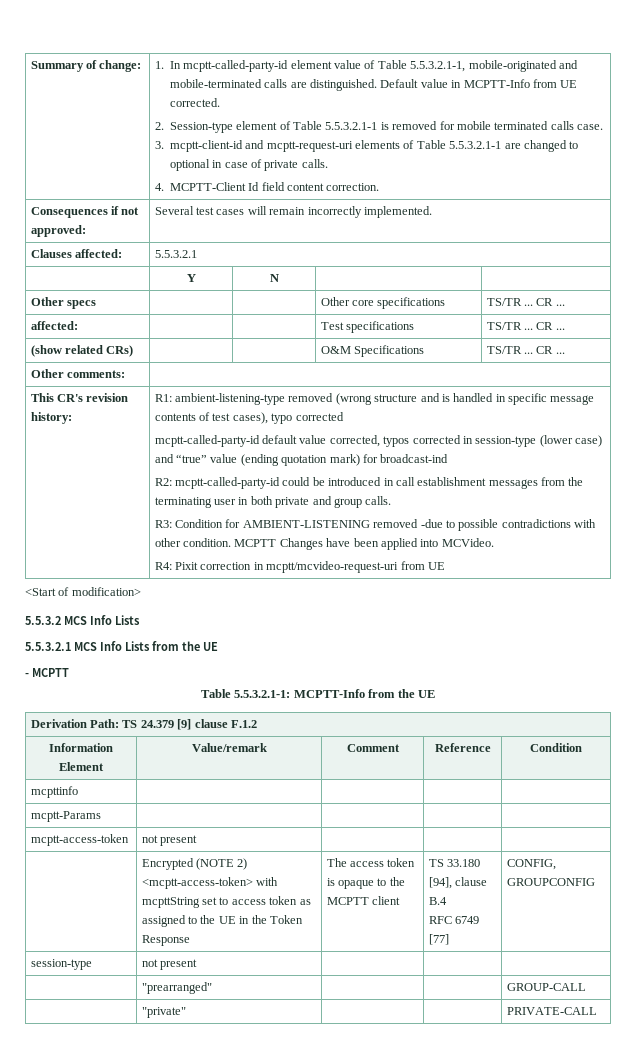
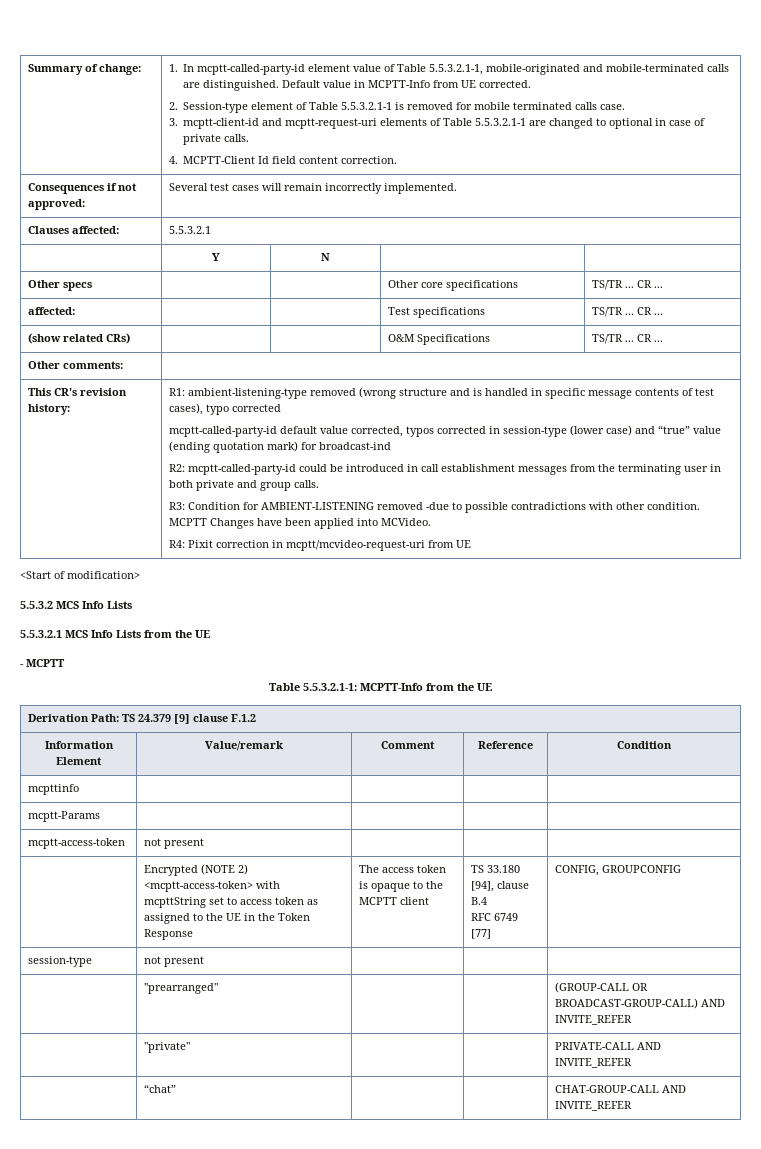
[506,983,586,991] [141,1007,186,1018] [506,1007,597,1015] GROUP-CALL // | "private" | | | PRIVATE-CALL -> [554,982,648,993] [554,998,725,1009] [554,1015,632,1025] [143,1042,190,1053] [554,1042,661,1050] [554,1058,632,1068] [143,1084,176,1093] [554,1085,686,1093] [554,1101,632,1111] (GROUP-CALL OR BROADCAST-GROUP-CALL) AND INVITE_REFER // | "private" | | | PRIVATE-CALL AND INVITE_REFER // | “chat” | | | CHAT-GROUP-CALL AND INVITE_REFER

